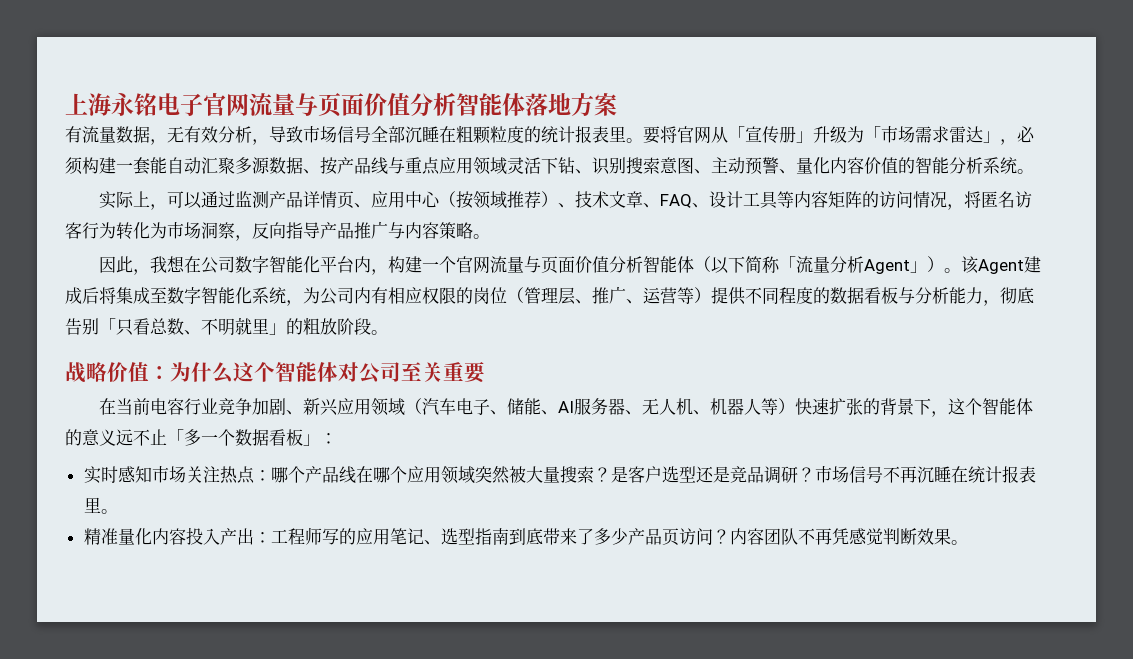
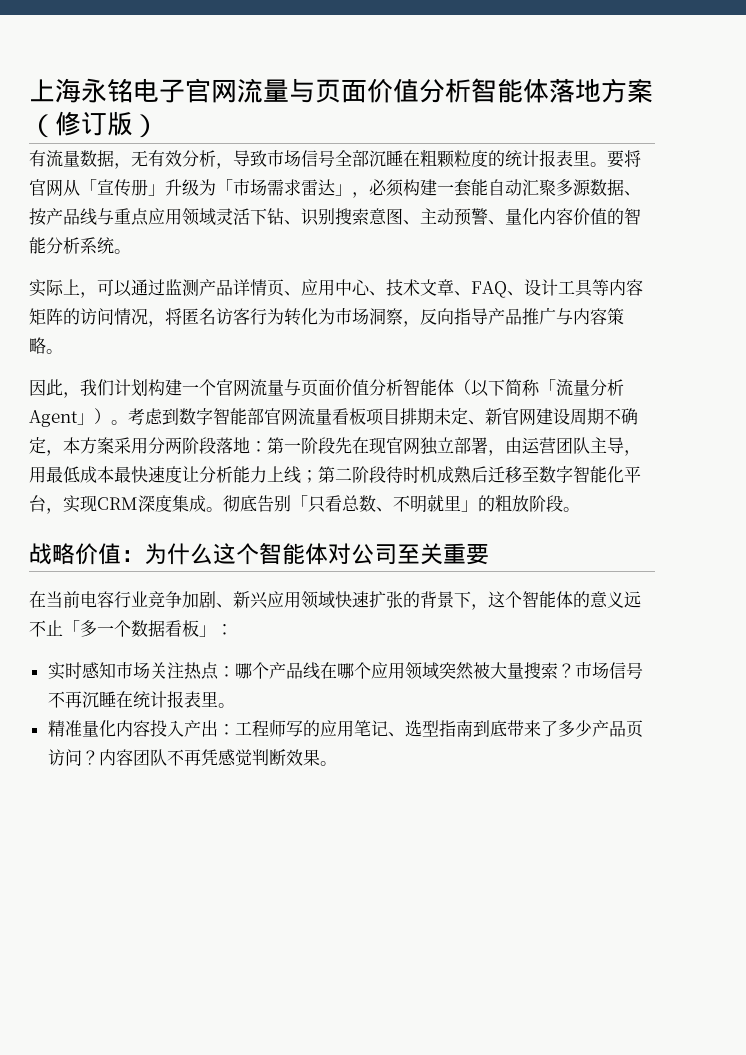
(617, 104) none -> [29,111,159,138] （修订版）
[438,191,558,209] （按领域推荐） -> (370, 287) none
[166,256,388,275] 想在公司数字智能化平台内， -> [97,379,148,397] 们计划
[960,256,1041,274] [65,286,1000,306] 该Agent建成后将集成至数字智能化系统，为公司内有相应权限的岗位（管理层、推广、运营等）提供不同程度的数据看板与分析能力， -> [128,408,638,426] [29,437,641,456] [29,466,641,484] [29,495,223,514] 考虑到数字智能部官网流量看板项目排期未定、新官网建设周期不确定，本方案采用分两阶段落地：第一阶段先在现官网独立部署，由运营团队主导，用最低成本最快速度让分析能力上线；第二阶段待时机成熟后迁移至数字智能化平台，实现CRM深度集成。
[404,398,795,415] （汽车电子、储能、AI服务器、无人机、机器人等） -> (335, 600) none
[610,466,815,484] 是客户选型还是竞品调研？ -> (575, 670) none

